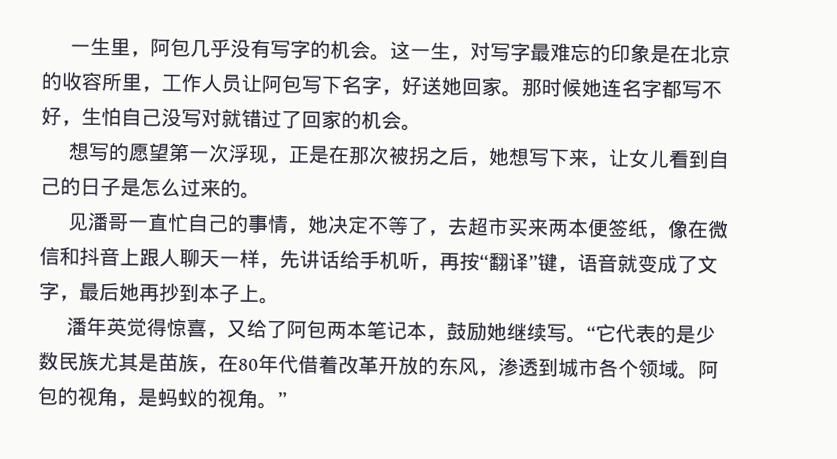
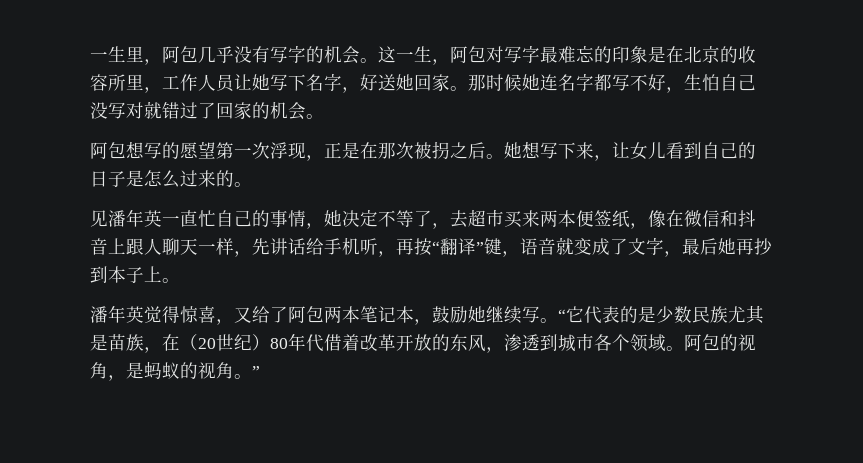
(471, 58) none -> [450,46,486,63] 阿包
[261,74,302,94] 阿包 -> [252,74,270,91] 她
(422, 127) none -> [90,142,126,159] 阿包
[467,160,489,167] ， -> [486,154,504,159] 。
[106,213,129,232] 哥 -> [126,209,162,227] 年英
(239, 363) none -> [180,334,270,351] （20世纪）

